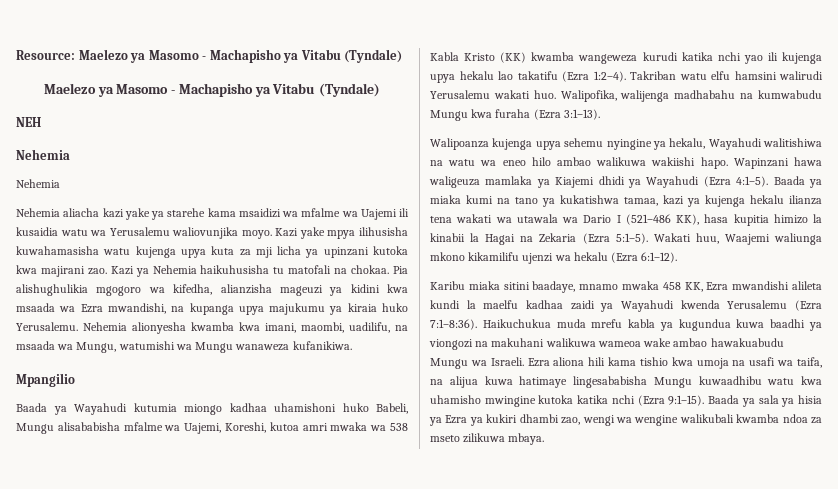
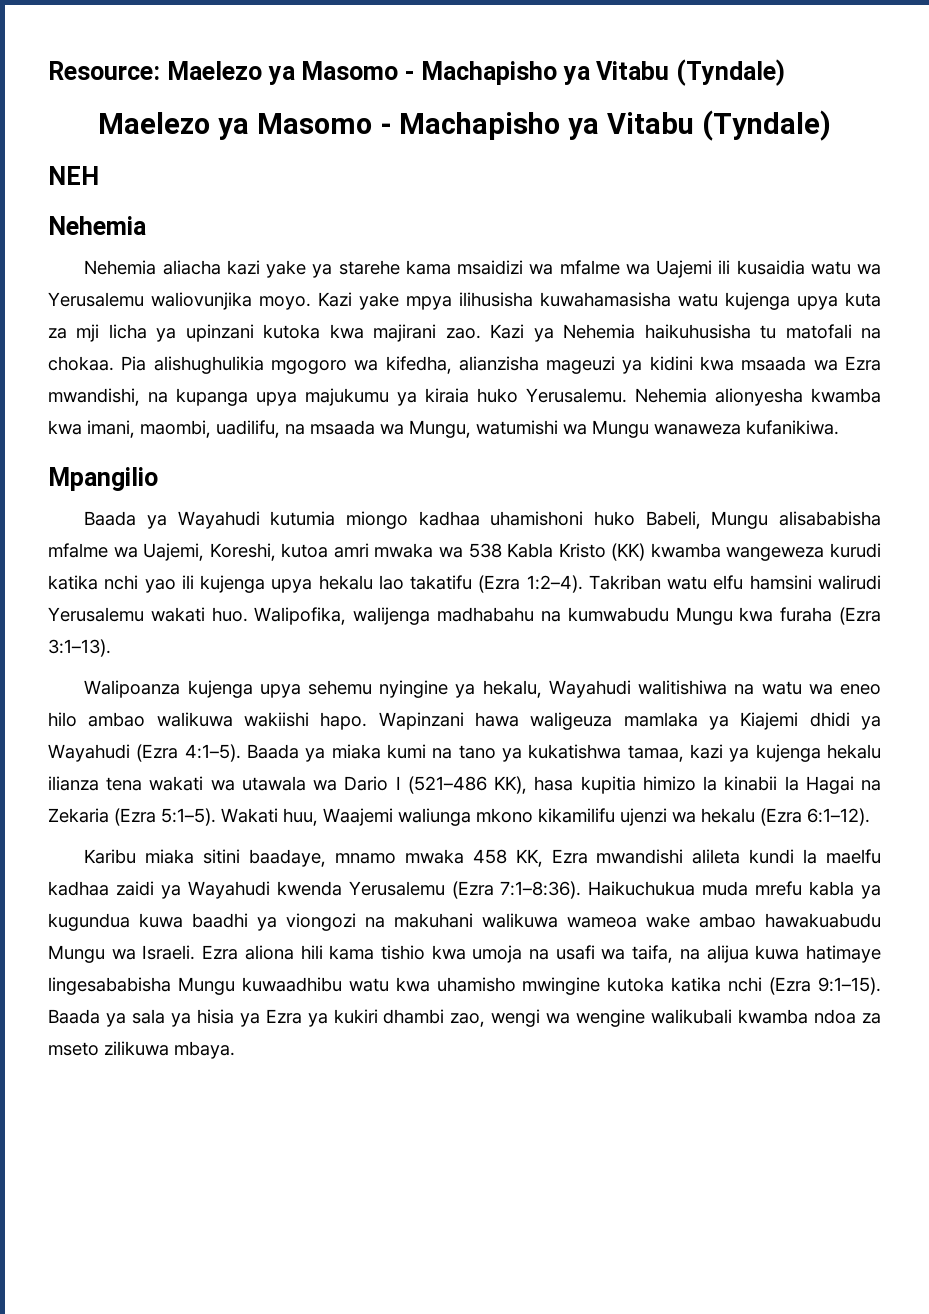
[16,208,60,217] // Nehemia -> (157, 267) none

